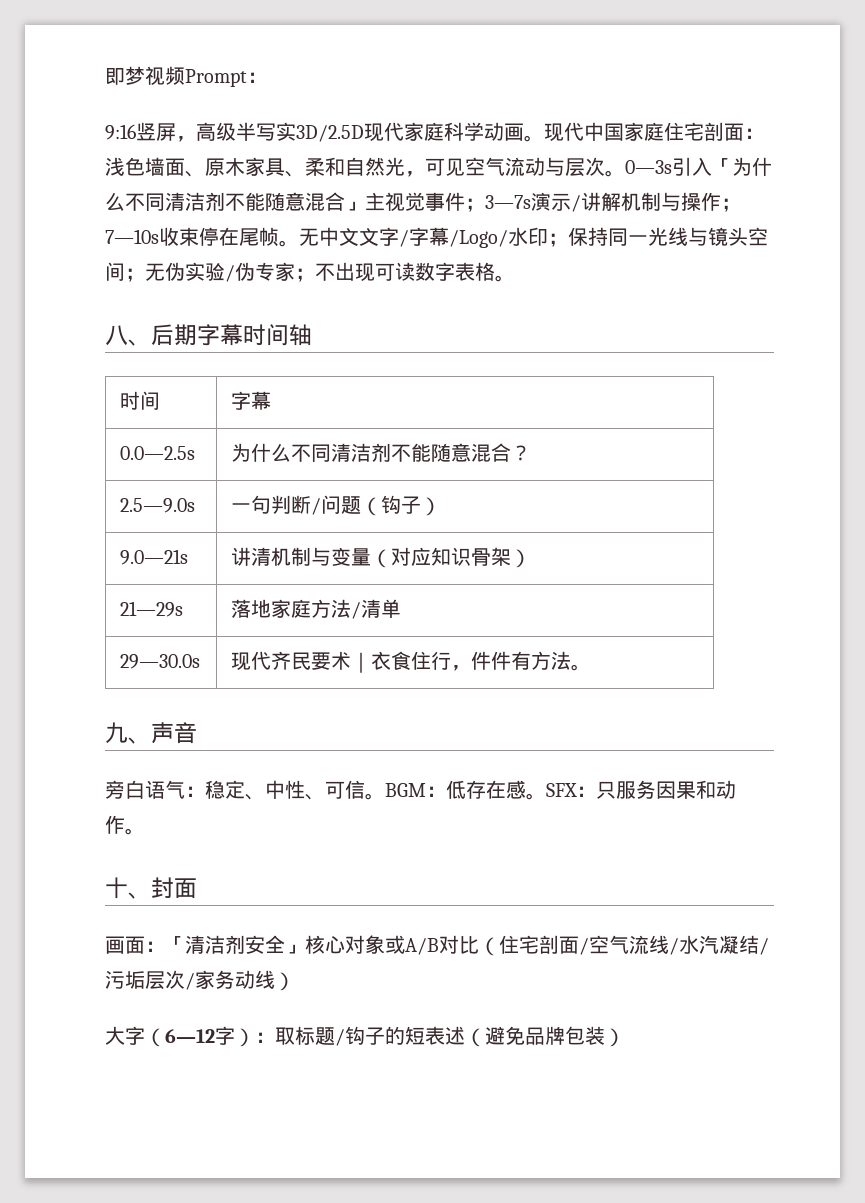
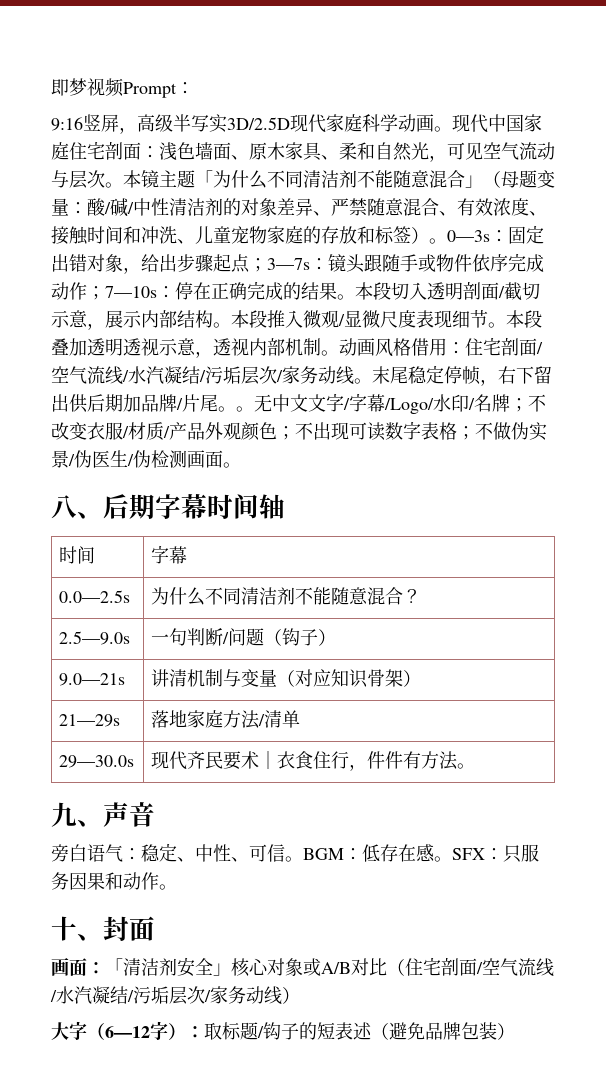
[625,157,712,176] 0—3s引入 -> [123,170,195,188] 本镜主题
[365,192,741,212] [105,227,279,247] 主视觉事件；3—7s演示/讲解机制与操作；7—10s收束停在尾帧 -> [483,170,555,188] [51,198,547,217] [51,225,544,245] [51,253,544,274] [51,281,540,301] [51,310,542,330] [51,337,543,358] [51,365,552,386] [51,394,236,413] （母题变量：酸/碱/中性清洁剂的对象差异、严禁随意混合、有效浓度、接触时间和冲洗、儿童宠物家庭的存放和标签）。0—3s：固定出错对象，给出步骤起点；3—7s：镜头跟随手或物件依序完成动作；7—10s：停在正确完成的结果。本段切入透明剖面/截切示意，展示内部结构。本段推入微观/显微尺度表现细节。本段叠加透明透视示意，透视内部机制。动画风格借用：住宅剖面/空气流线/水汽凝结/污垢层次/家务动线。末尾稳定停帧，右下留出供后期加品牌/片尾。
[548,227,768,247] [105,262,295,282] ；保持同一光线与镜头空间；无伪实验/伪专家 -> [468,394,546,412] [51,422,277,441] /名牌；不改变衣服/材质/产品外观颜色
(495, 271) none -> [457,422,547,441] [51,450,223,468] ；不做伪实景/伪医生/伪检测画面

